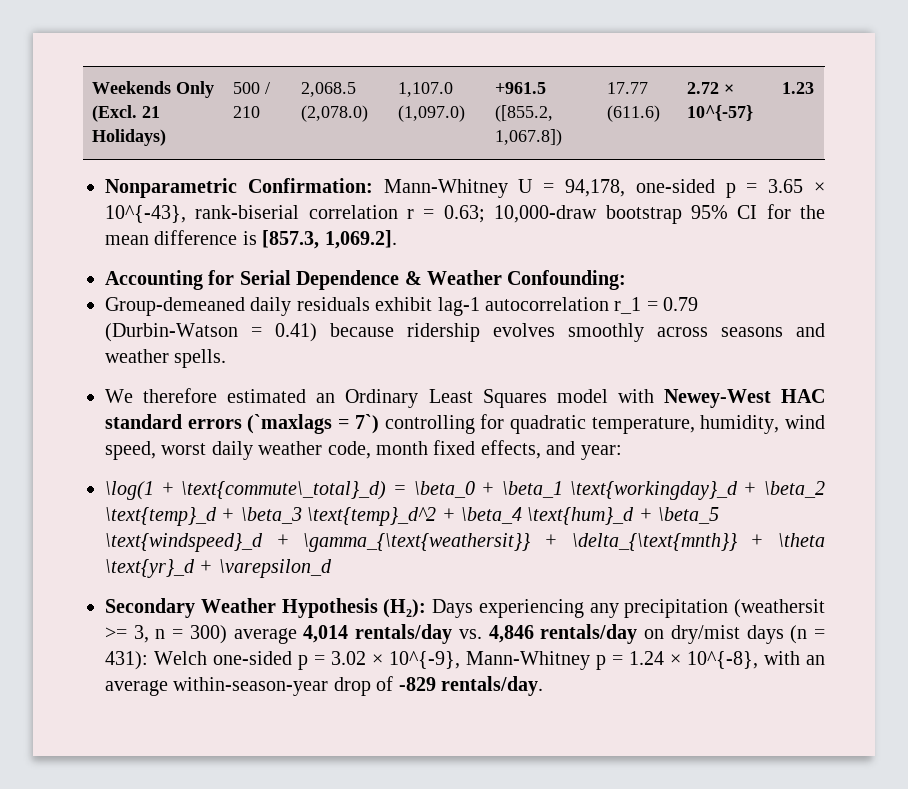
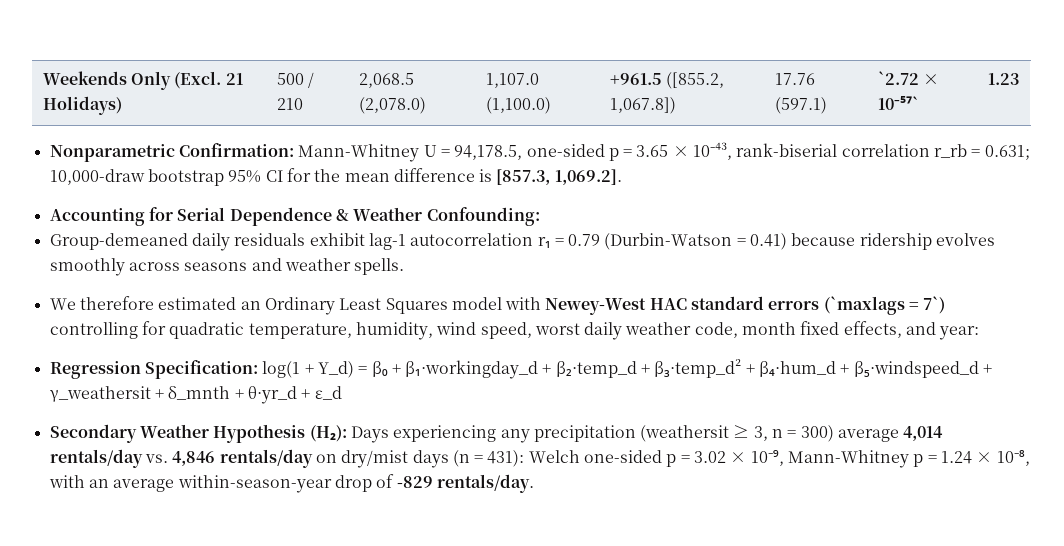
[397,105,465,122] (1,097.0) -> [485,97,551,114] (1,100.0)
[606,82,648,94] [606,105,660,122] [686,82,734,94] [686,105,753,121] 17.77 (611.6) | 2.72 × 10^{-57} -> [774,73,815,85] [774,97,827,114] [877,71,940,85] [877,96,919,110] 17.76 (597.1) | `2.72 × 10⁻⁵⁷`
[565,179,625,197] 94,178, -> [454,145,523,160] 94,178.5,
[105,205,186,223] 10^{-43}, -> [693,142,733,160] 10⁻⁴³,
[407,205,485,223] r = 0.63; -> [934,144,1030,160] r_rb = 0.631;
[614,297,642,314] r_1 -> [537,237,551,248] r₁
[105,481,825,500] [105,507,720,526] [105,533,825,552] [105,559,332,578] \log(1 + \text{commute\_total}_d) = \beta_0 + \beta_1 \text{workingday}_d + \beta_2 \text{temp}_d + \beta_3 \text{temp}_d^2 + \beta_4 \text{hum}_d + \beta_5 \text{windspeed}_d + \gamma_{\text{weathersit}} + \delta_{\text{mnth}} + \theta \text{yr}_d + \varepsilon_d -> [49,359,993,379] [49,386,342,404] Regression Specification: log(1 + Y_d) = β₀ + β₁·workingday_d + β₂·temp_d + β₃·temp_d² + β₄·hum_d + β₅·windspeed_d + γ_weathersit + δ_mnth + θ·yr_d + ε_d
[105,627,127,639] >= -> [733,425,750,438] ≥
[389,651,460,669] 10^{-9}, -> [750,450,784,466] 10⁻⁹,
[687,651,758,669] 10^{-8}, -> [996,450,1030,466] 10⁻⁸,

